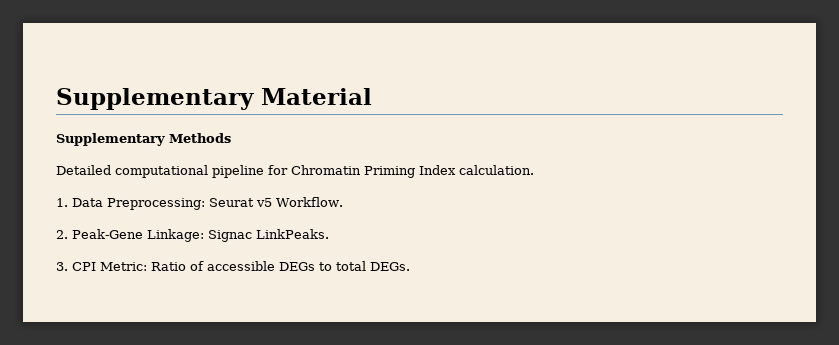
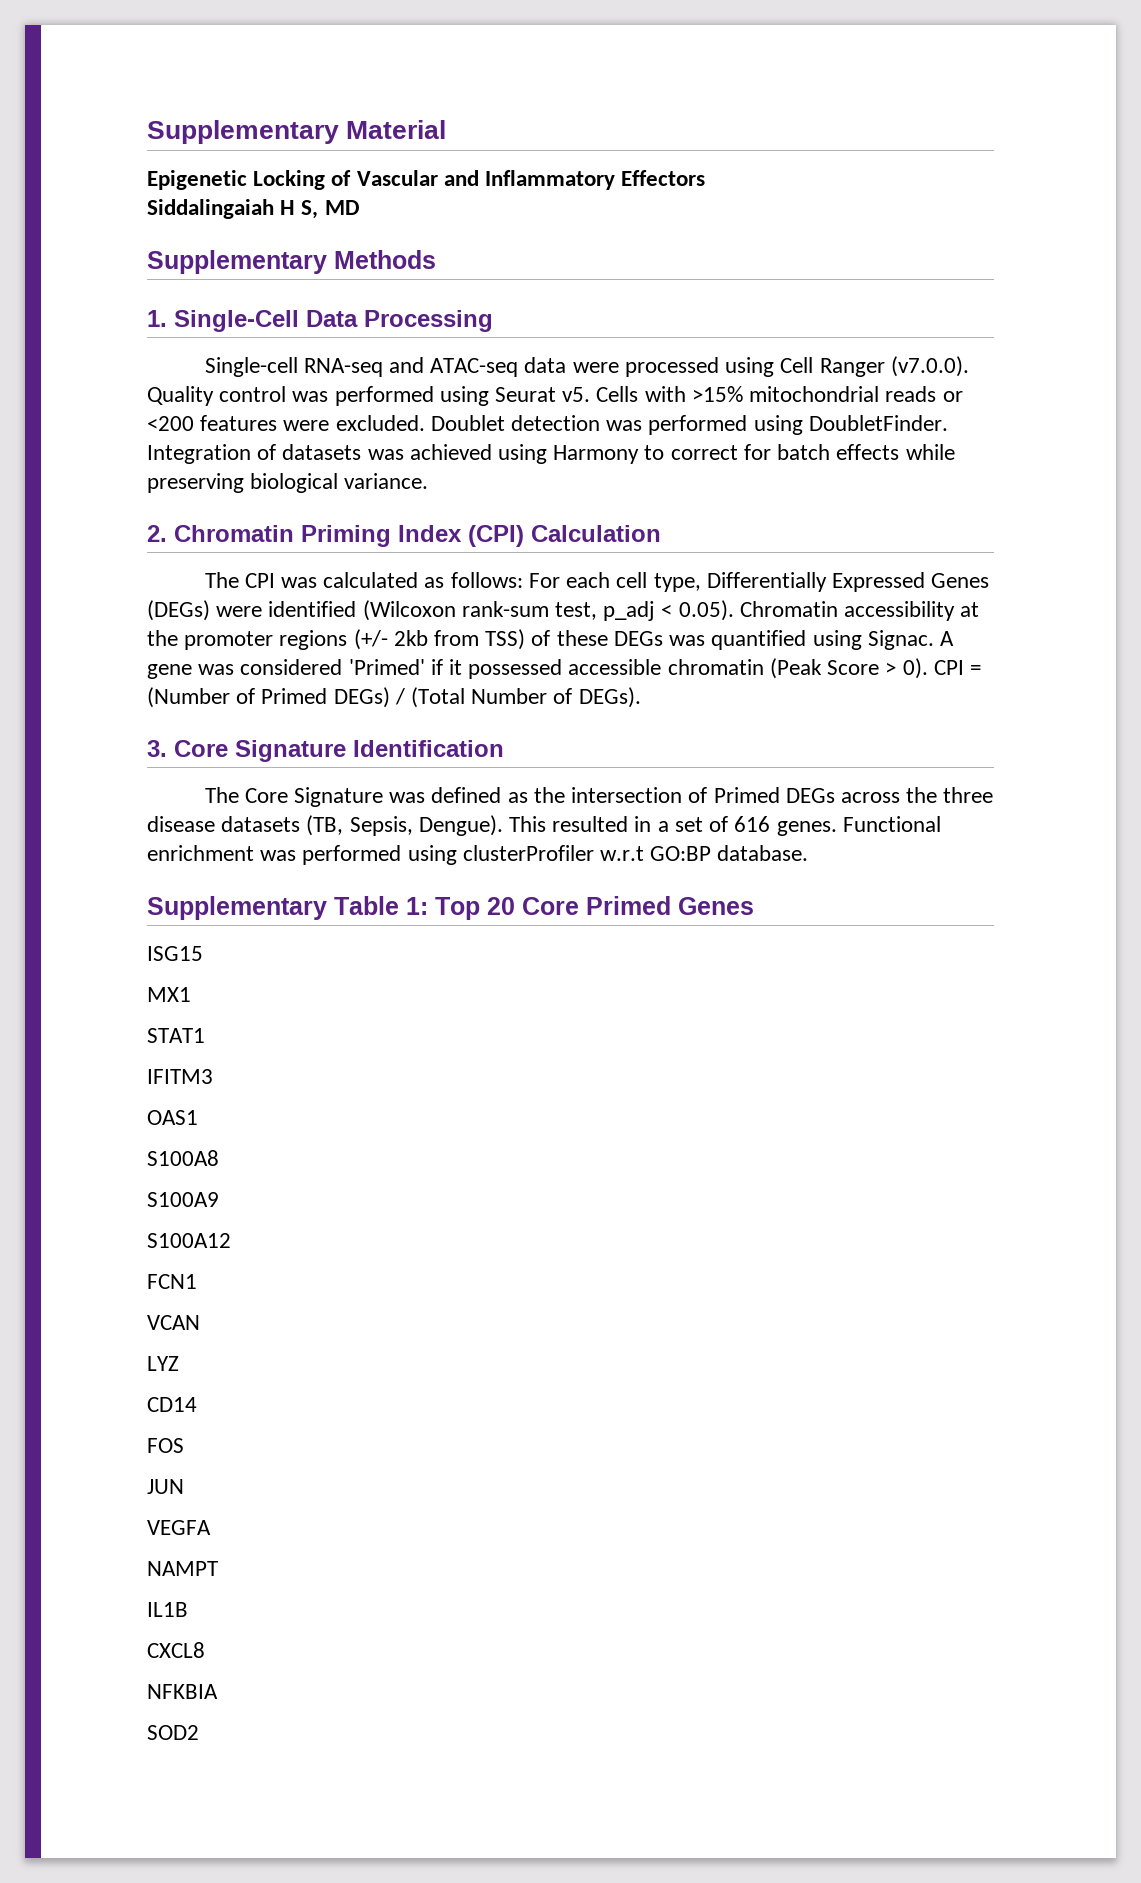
[56,133,231,146] [56,165,534,178] [56,197,343,210] [56,229,329,242] [56,261,410,271] Supplementary Methods // Detailed computational pipeline for Chromatin Priming Index calculation. // 1. Data Preprocessing: Seurat v5 Workflow. // 2. Peak-Gene Linkage: Signac LinkPeaks. // 3. CPI Metric: Ratio of accessible DEGs to total DEGs. -> [147,170,706,190] [147,199,360,219] [147,250,436,274] [147,310,493,332] [204,356,969,377] [147,386,963,406] [147,415,948,435] [147,444,955,464] [147,473,429,493] [147,525,661,547] [204,572,990,592] [147,600,980,621] [147,629,954,650] [147,658,981,679] [147,687,641,708] [147,740,504,762] [204,787,994,807] [147,815,941,836] [147,845,809,865] [147,896,754,920] [147,946,203,961] [147,987,191,1002] [147,1028,205,1043] [147,1069,213,1084] [147,1110,198,1125] [147,1150,219,1166] [147,1192,219,1207] [147,1233,231,1248] [147,1274,197,1289] [147,1315,200,1330] [147,1356,179,1371] [147,1397,197,1412] [147,1438,184,1453] [147,1479,184,1494] [147,1520,211,1535] [147,1561,218,1576] [147,1602,188,1617] [147,1642,205,1658] [147,1684,218,1699] [147,1725,199,1740] Epigenetic Locking of Vascular and Inflammatory Effectors // Siddalingaiah H S, MD // Supplementary Methods // 1. Single-Cell Data Processing // Single-cell RNA-seq and ATAC-seq data were processed using Cell Ranger (v7.0.0). Quality control was performed using Seurat v5. Cells with >15% mitochondrial reads or <200 features were excluded. Doublet detection was performed using DoubletFinder. Integration of datasets was achieved using Harmony to correct for batch effects while preserving biological variance. // 2. Chromatin Priming Index (CPI) Calculation // The CPI was calculated as follows: For each cell type, Differentially Expressed Genes (DEGs) were identified (Wilcoxon rank-sum test, p_adj < 0.05). Chromatin accessibility at the promoter regions (+/- 2kb from TSS) of these DEGs was quantified using Signac. A gene was considered 'Primed' if it possessed accessible chromatin (Peak Score > 0). CPI = (Number of Primed DEGs) / (Total Number of DEGs). // 3. Core Signature Identification // The Core Signature was defined as the intersection of Primed DEGs across the three disease datasets (TB, Sepsis, Dengue). This resulted in a set of 616 genes. Functional enrichment was performed using clusterProfiler w.r.t GO:BP database. // Supplementary Table 1: Top 20 Core Primed Genes // ISG15 // MX1 // STAT1 // IFITM3 // OAS1 // S100A8 // S100A9 // S100A12 // FCN1 // VCAN // LYZ // CD14 // FOS // JUN // VEGFA // NAMPT // IL1B // CXCL8 // NFKBIA // SOD2

